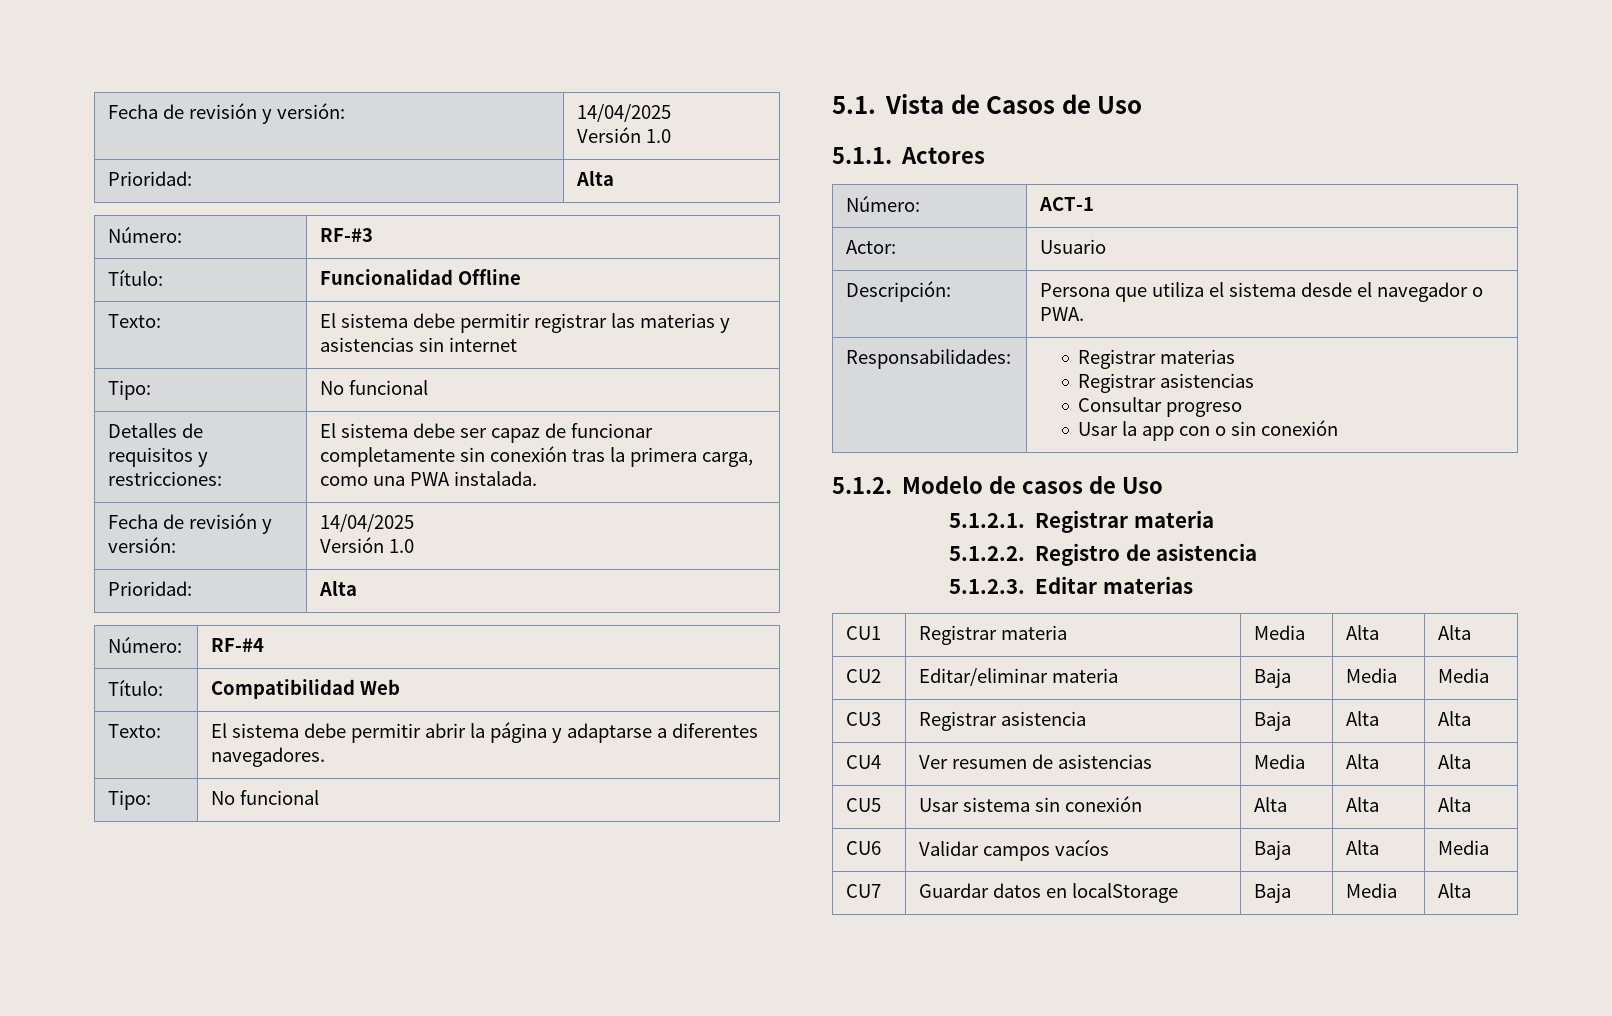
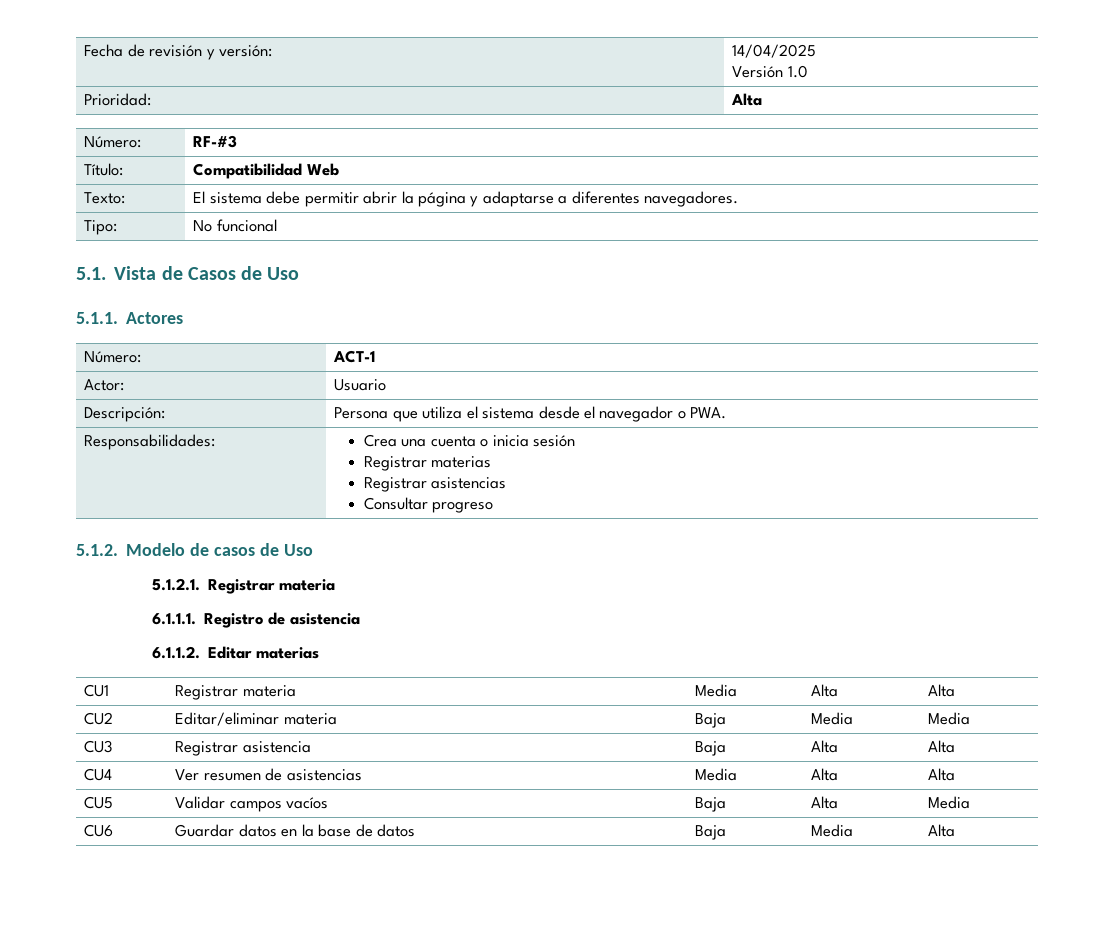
[108,269,164,286] [320,269,522,285] [108,314,162,328] [320,313,731,333] [320,337,518,352] [108,380,152,400] [320,380,429,395] [108,423,204,438] [108,447,209,467] [108,471,223,486] [320,423,654,443] [320,446,754,467] [320,471,538,486] [108,513,273,534] [108,537,177,553] [320,514,415,532] [320,537,415,553] [108,581,193,596] [319,580,358,596] [108,636,183,653] [211,638,265,652] // Título: | Funcionalidad Offline // Texto: | El sistema debe permitir registrar las materias y asistencias sin internet // Tipo: | No funcional // Detalles de requisitos y restricciones: | El sistema debe ser capaz de funcionar completamente sin conexión tras la primera carga, como una PWA instalada. // Fecha de revisión y versión: | 14/04/2025 // Versión 1.0 // Prioridad: | Alta // Número: | RF-#4 -> (238, 141) none
(1012, 359) none -> [363,434,576,447] Crea una cuenta o inicia sesión //
[1078,420,1339,441] // Usar la app con o sin conexión -> (494, 507) none
[949,546,1026,561] 5.1.2.2. -> [151,613,196,625] 6.1.1.1.
[949,579,1026,594] 5.1.2.3. -> [151,646,200,659] 6.1.1.2.
[919,796,1143,812] [1254,797,1288,812] [1346,797,1380,812] [1438,797,1472,812] [846,841,882,855] | Usar sistema sin conexión | Alta | Alta | Alta // CU6 -> (114, 802) none
[846,884,882,898] CU7 -> [84,824,114,837] CU6
[1072,883,1179,903] localStorage -> [301,824,415,837] la base de datos

